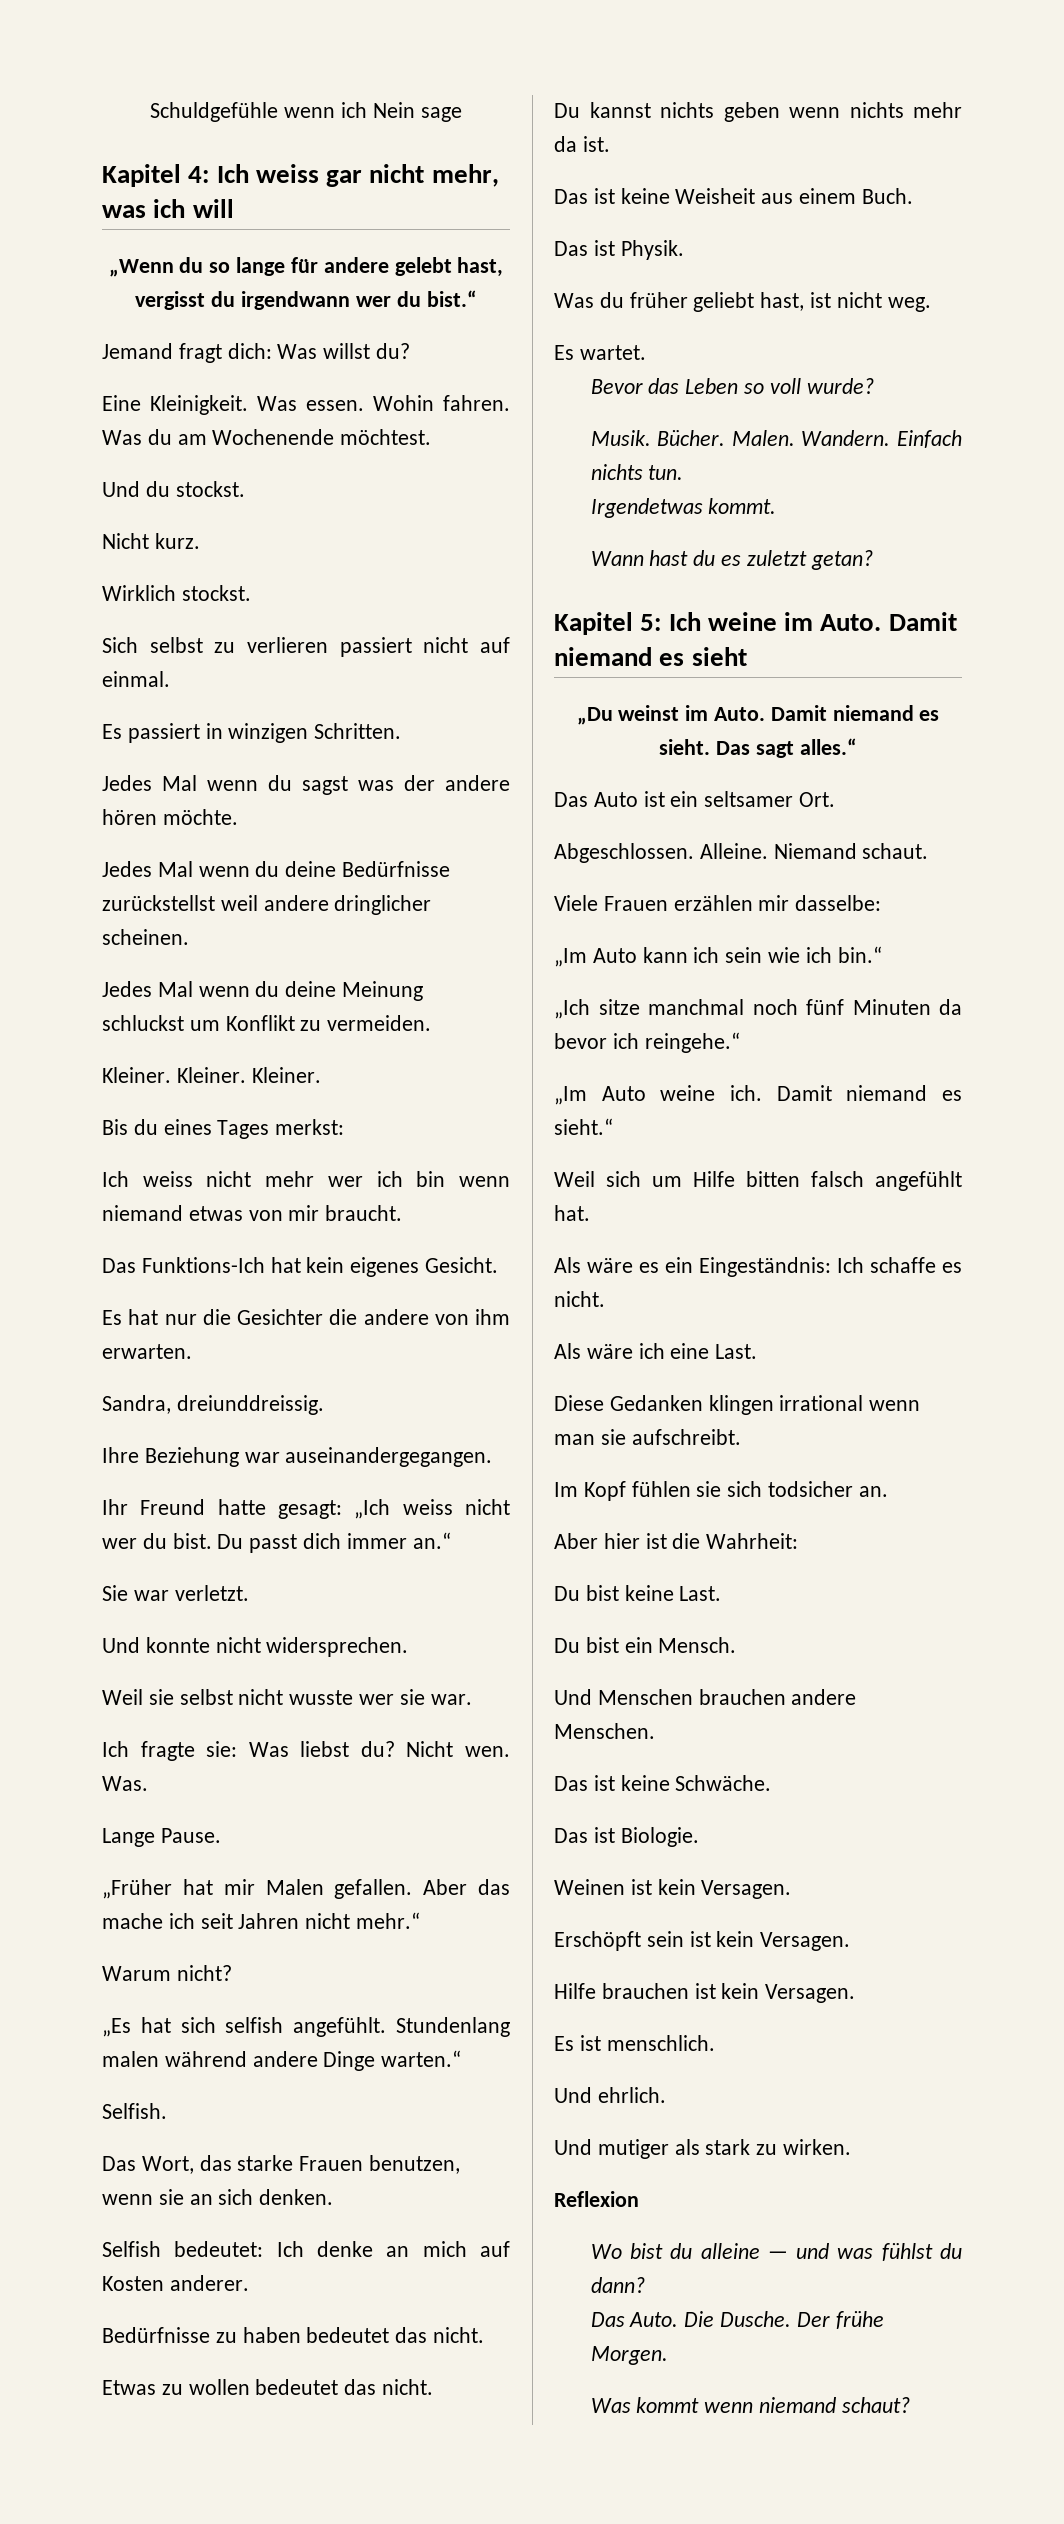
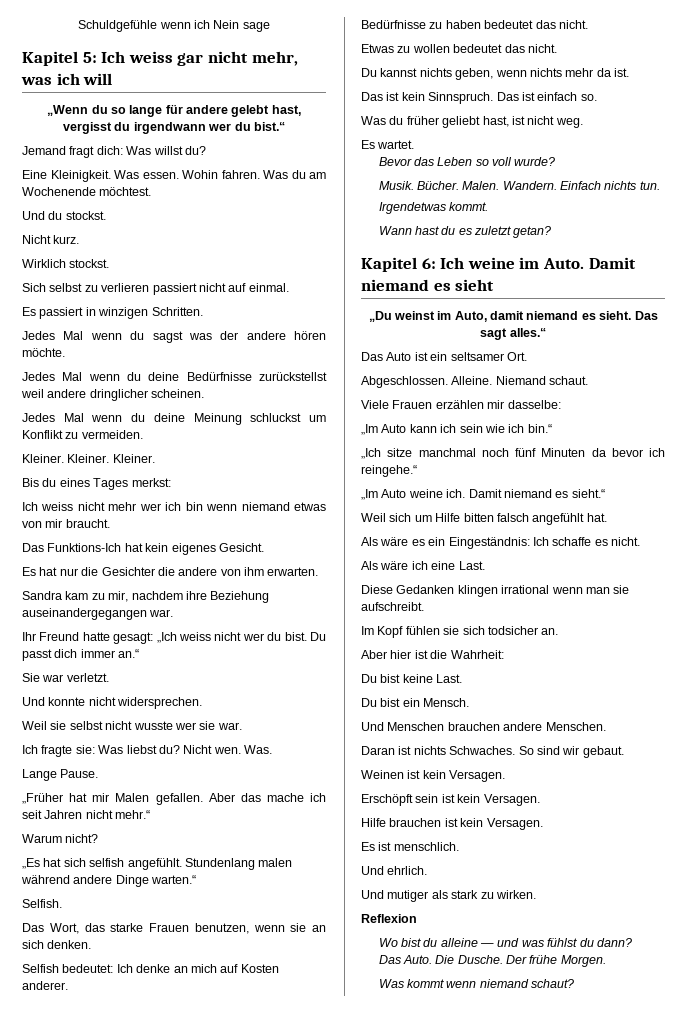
[188,166,210,183] 4: -> [82,52,97,63] 5:
[102,1395,324,1415] [102,1447,493,1467] Sandra, dreiunddreissig. // Ihre Beziehung war auseinandergegangen. -> [22,591,270,603] [22,608,174,620] Sandra kam zu mir, nachdem ihre Beziehung auseinandergegangen war.
[723,102,780,122] geben -> [455,68,494,80] geben,
[620,188,913,204] [554,240,684,260] keine Weisheit aus einem Buch. // Das ist Physik. -> [401,92,597,104] kein Sinnspruch. Das ist einfach so.
[640,614,662,631] 5: -> [421,258,436,269] 6:
[714,705,827,721] Auto. Damit -> [454,311,524,322] Auto, damit
[554,1775,772,1791] [554,1827,699,1847] Das ist keine Schwäche. // Das ist Biologie. -> [361,746,624,758] Daran ist nichts Schwaches. So sind wir gebaut.

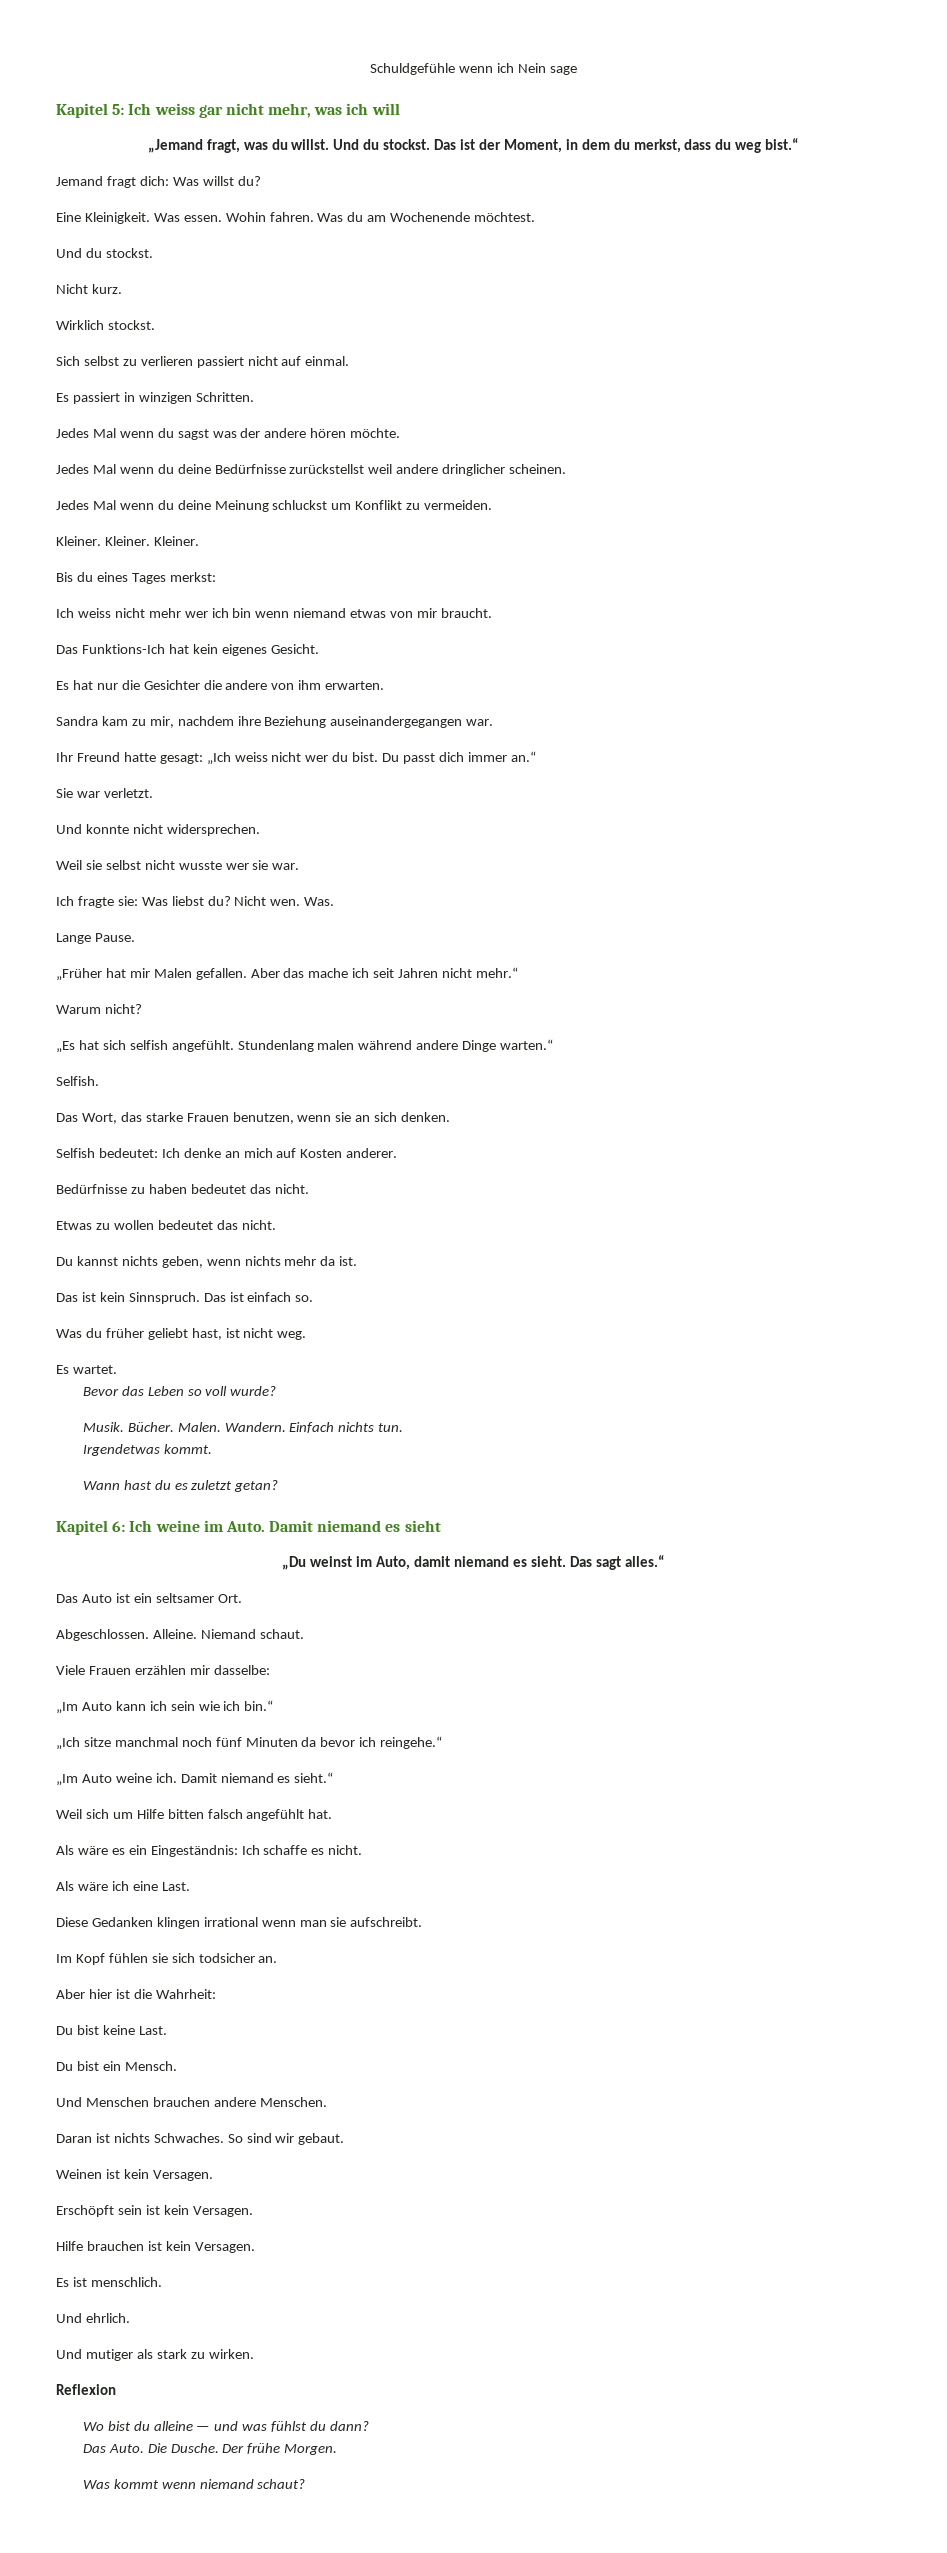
[47,104,301,117] [63,122,251,134] „Wenn du so lange für andere gelebt hast, vergisst du irgendwann wer du -> [147,139,762,153] „Jemand fragt, was du willst. Und du stockst. Das ist der Moment, in dem du merkst, dass du weg

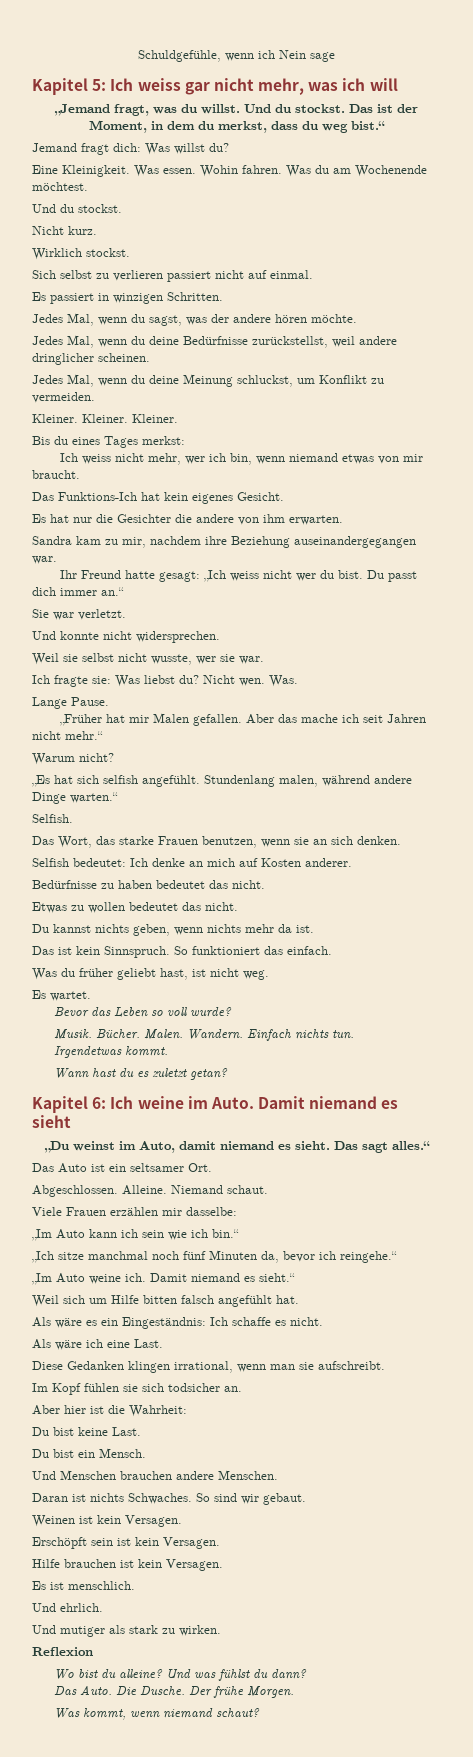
[370,63,456,75] Schuldgefühle -> [138,50,221,62] Schuldgefühle,
[92,428,209,440] Mal wenn du sagst -> [67,313,182,326] Mal, wenn du sagst,
[92,464,116,474] Mal -> [67,335,94,348] Mal,
[289,464,365,474] zurückstellst -> [252,336,328,348] zurückstellst,
[92,500,116,510] Mal -> [67,374,94,387] Mal,
[272,500,328,510] schluckst -> [237,375,293,387] schluckst,
[148,608,181,618] mehr -> [148,453,182,465] mehr,
[232,608,252,618] bin -> [230,453,253,465] bin,
[178,861,222,870] wusste -> [151,654,192,665] wusste,
[317,1040,355,1050] malen -> [279,775,318,787] malen,
[203,1292,314,1302] Das ist einfach so. -> [174,946,332,955] So funktioniert das einfach.
[301,1737,317,1747] da -> [261,1251,279,1263] da,
[203,1917,258,1927] irrational -> [174,1361,233,1373] irrational,
[153,2421,239,2431] alleine — und -> [119,1669,192,1679] alleine? Und
[113,2479,159,2489] kommt -> [83,1708,127,1720] kommt,

